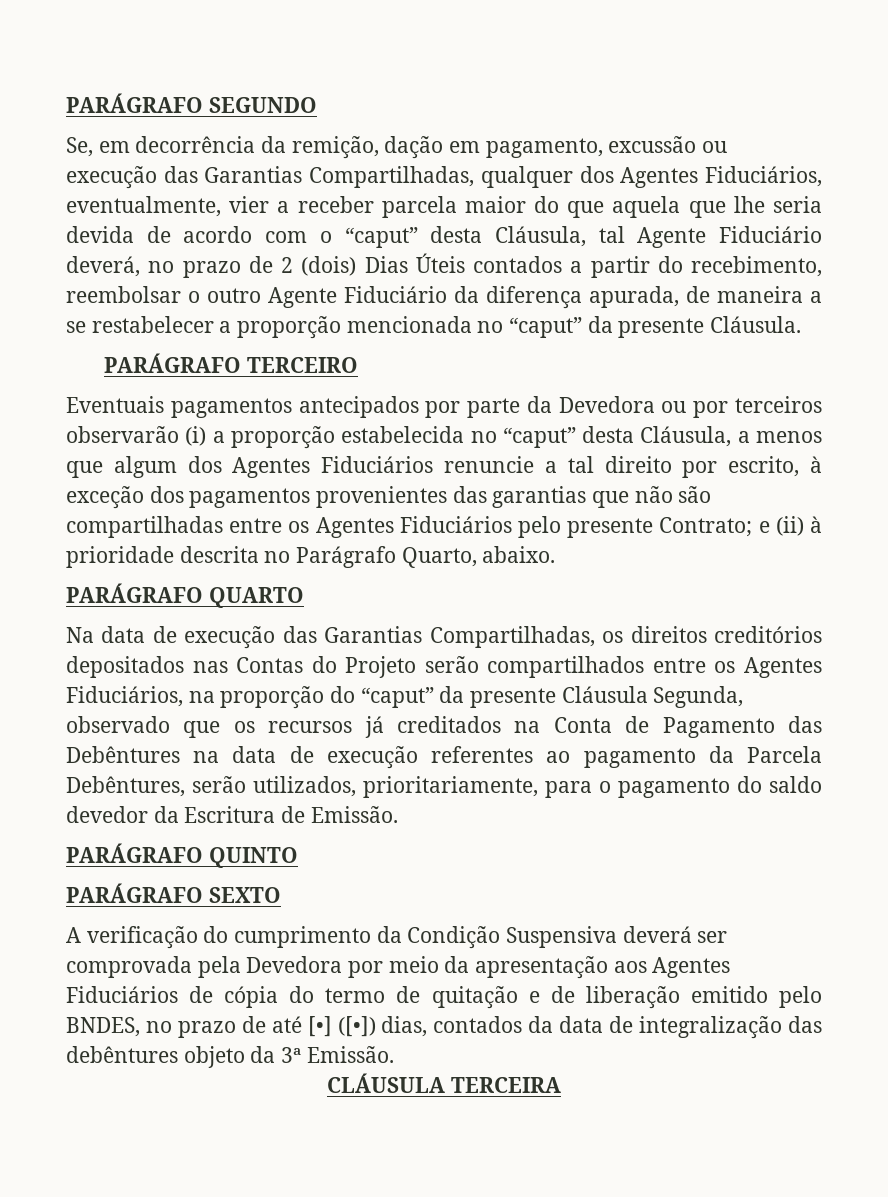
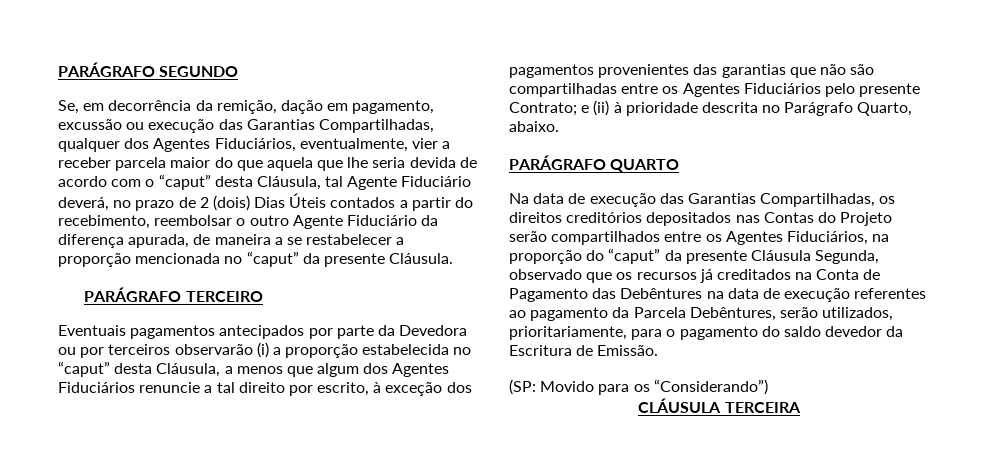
[66,843,298,868] [66,883,281,903] [66,926,728,949] [66,956,731,979] [66,986,822,1009] [66,1016,822,1039] [66,1046,394,1068] PARÁGRAFO QUINTO // PARÁGRAFO SEXTO // A verificação do cumprimento da Condição Suspensiva deverá ser comprovada pela Devedora por meio da apresentação aos Agentes Fiduciários de cópia do termo de quitação e de liberação emitido pelo BNDES, no prazo de até [•] ([•]) dias, contados da data de integralização das debêntures objeto da 3ª Emissão. -> [509,379,768,395] (SP: Movido para os “Considerando”)

